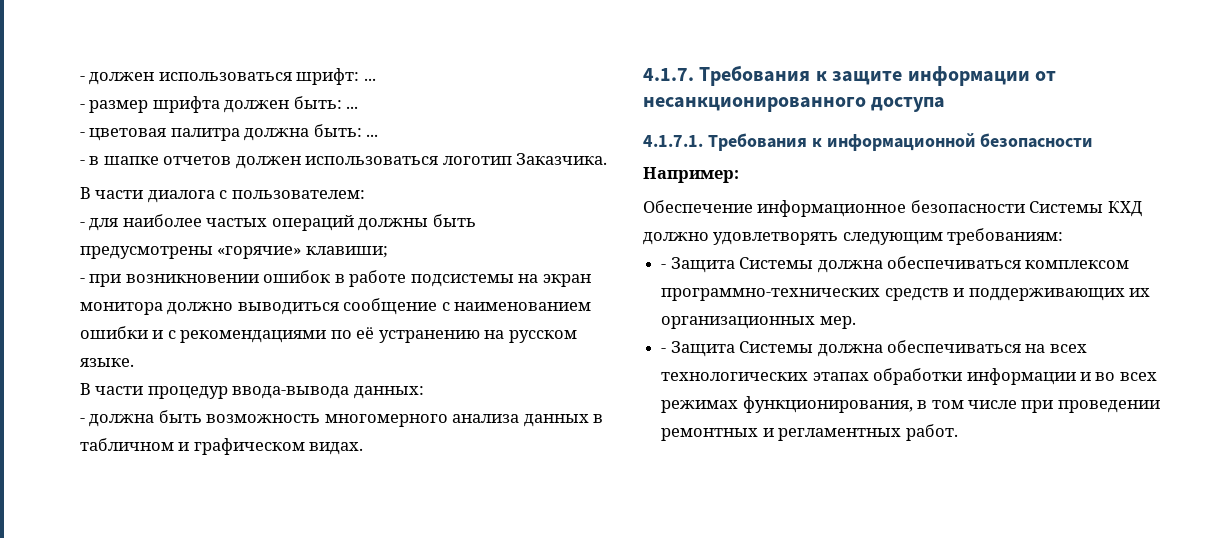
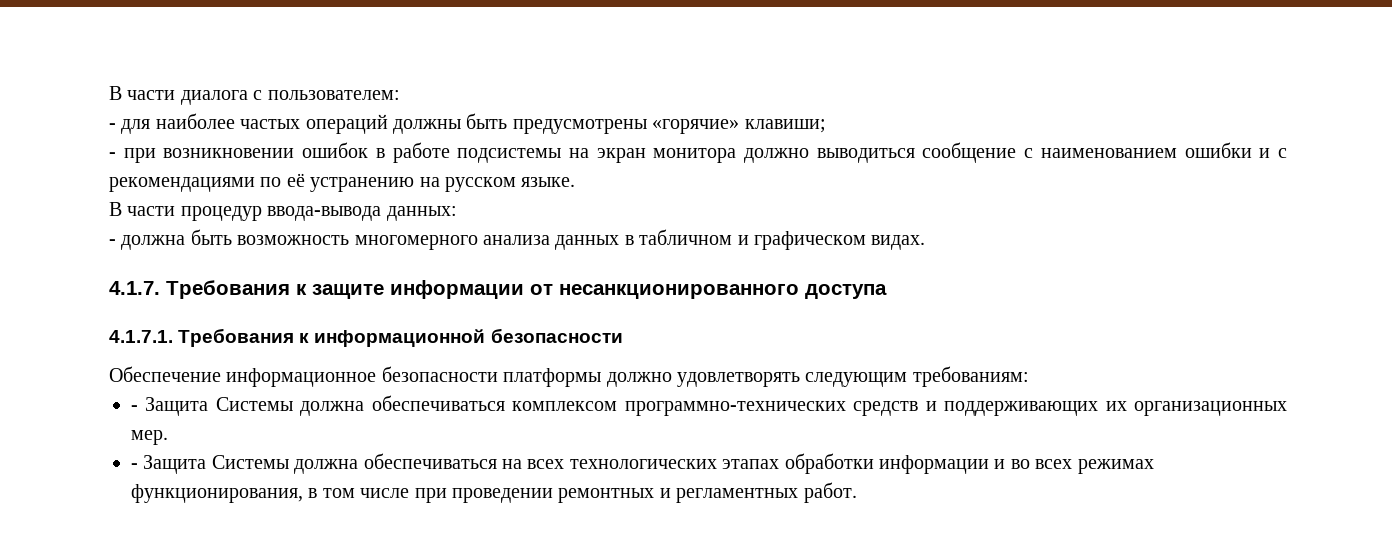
[80,68,376,85] [80,96,359,113] [80,124,379,141] [80,153,608,169] - должен использоваться шрифт: ... // - размер шрифта должен быть: ... // - цветовая палитра должна быть: ... // - в шапке отчетов должен использоваться логотип Заказчика. // -> (109, 93) none
[643,167,739,183] // Например: -> (623, 335) none
[1029,201,1142,217] Системы КХД -> [503,368,602,387] платформы

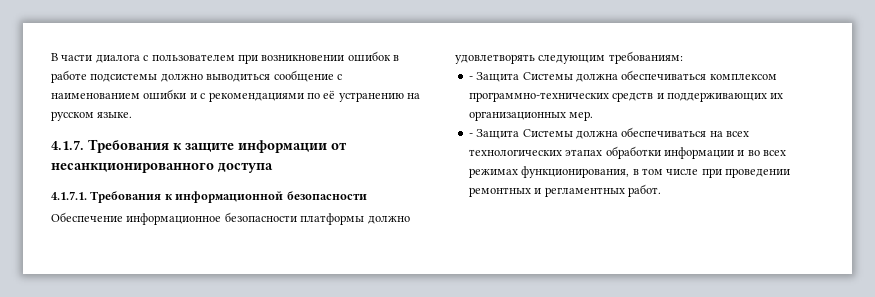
[267,90,400,100] [109,113,826,134] [109,152,116,158] пользователем: // - для наиболее частых операций должны быть предусмотрены «горячие» клавиши; // - -> [151,54,235,61] пользователем
[568,148,737,163] на экран монитора -> (158, 77) none
[109,202,457,221] [109,229,926,250] // В части процедур ввода-вывода данных: // - должна быть возможность многомерного анализа данных в табличном и графическом видах. -> (133, 115) none

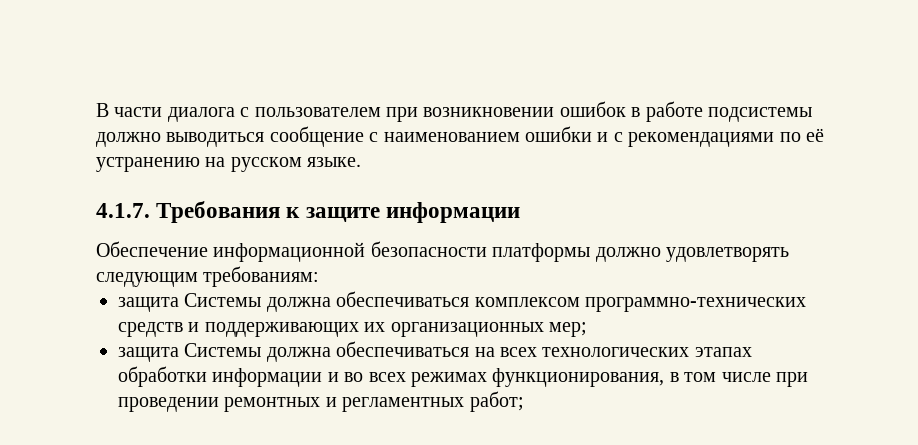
[331,142,347,150] [51,162,273,173] [51,191,367,203] от несанкционированного доступа // 4.1.7.1. Требования к информационной безопасности -> (520, 212) none
[126,213,222,225] информационное -> [213,242,366,262] информационной
[468,72,520,82] - Защита -> [118,297,179,312] защита
[569,111,594,121] [468,129,520,139] мер. // - Защита -> [549,322,587,337] [118,347,179,362] мер; // защита
[627,184,661,197] работ. -> [469,391,524,412] работ;

